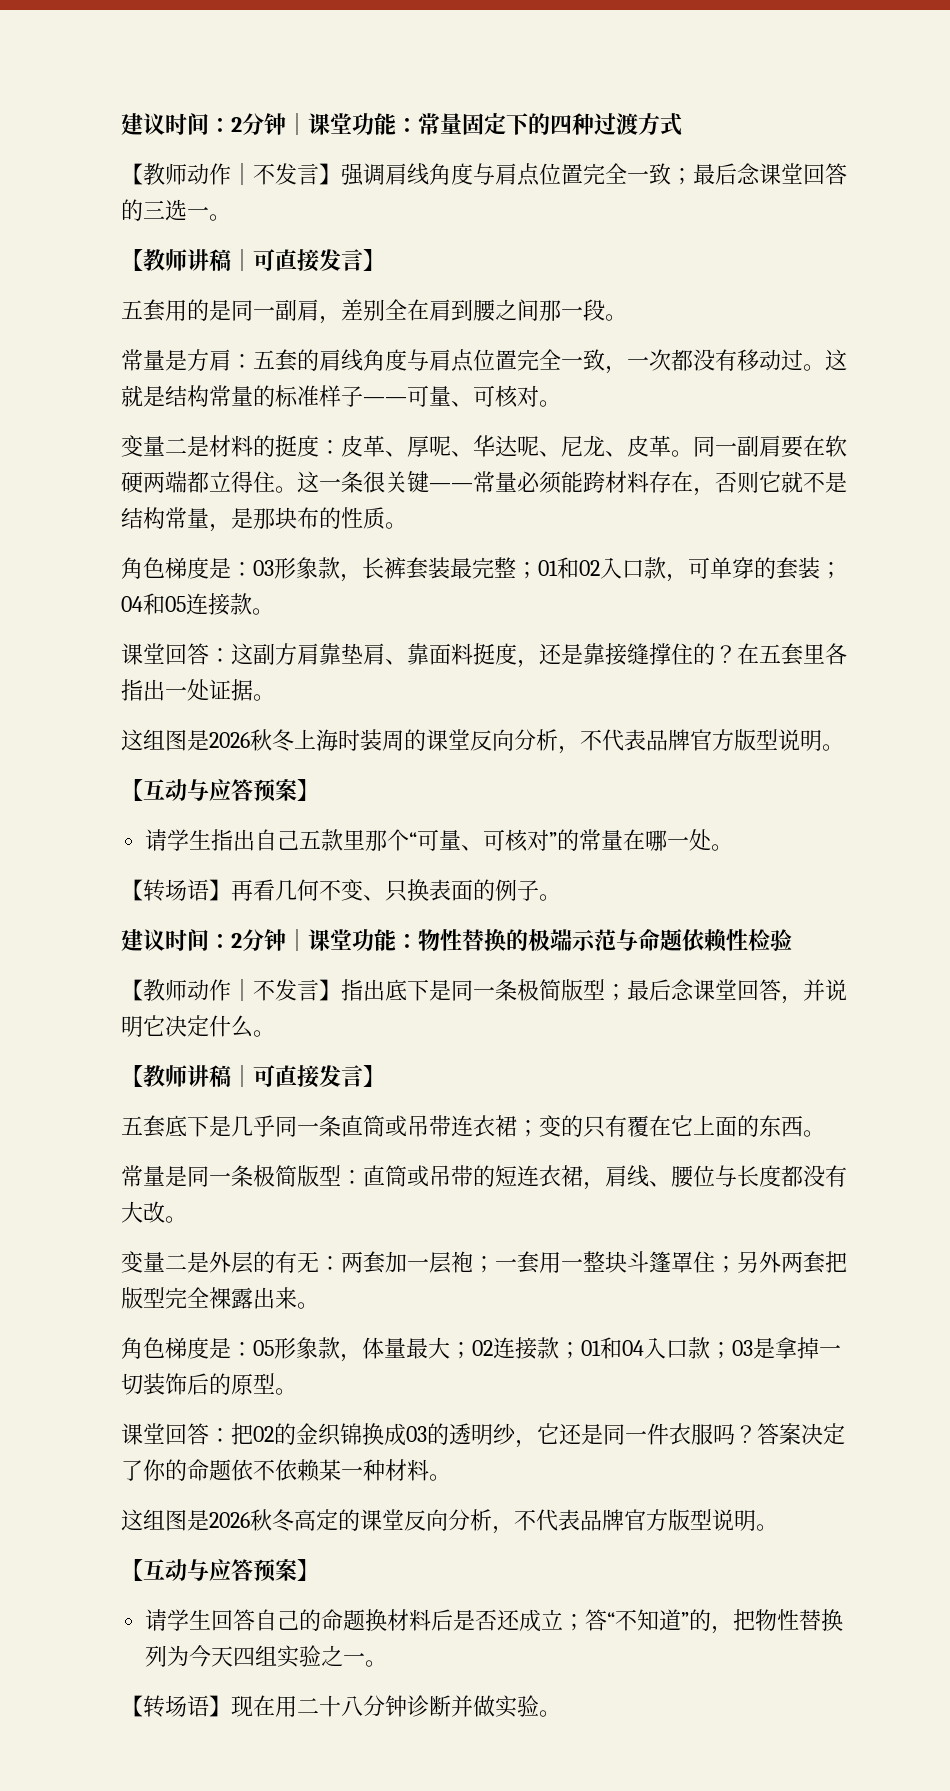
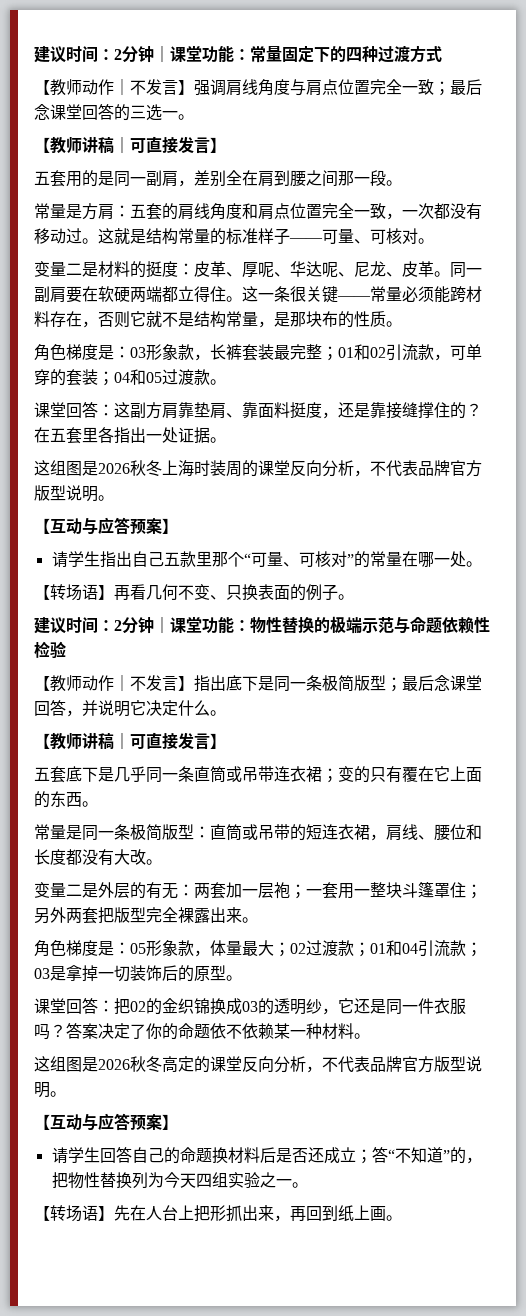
[407,349,429,371] 与 -> [242,203,258,219] 和
[600,557,644,579] 入口 -> [386,344,418,361] 引流
[186,593,230,615] 连接 -> [162,369,194,385] 过渡
[715,1165,737,1187] 与 -> [466,824,482,840] 和
[493,1337,537,1359] 连接 -> [306,940,338,956] 过渡
[644,1337,688,1359] 入口 -> [418,940,450,957] 引流
[231,1695,539,1718] 现在用二十八分钟诊断并做实验 -> [114,1205,386,1222] 先在人台上把形抓出来，再回到纸上画

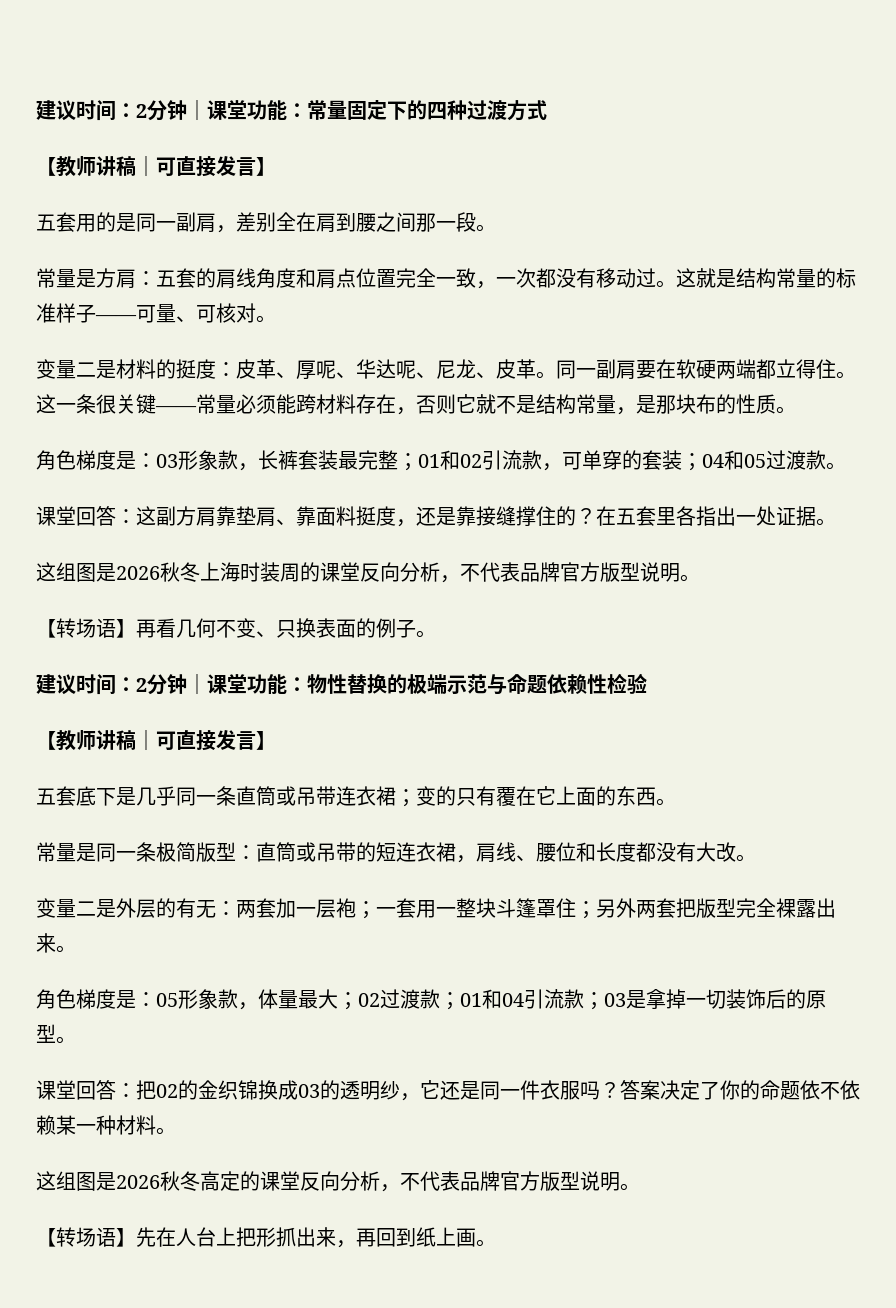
[34,79,482,96] [34,104,194,121] // 【教师动作｜不发言】强调肩线角度与肩点位置完全一致；最后念课堂回答的三选一。 -> (547, 110) none
[34,517,178,535] [51,551,482,568] // 【互动与应答预案】 // 请学生指出自己五款里那个“可量、可核对”的常量在哪一处。 -> (700, 578) none
[34,675,482,692] [34,700,226,717] // 【教师动作｜不发言】指出底下是同一条极简版型；最后念课堂回答，并说明它决定什么。 -> (647, 683) none
[34,1113,178,1131] [51,1147,482,1164] [51,1172,308,1189] // 【互动与应答预案】 // 请学生回答自己的命题换材料后是否还成立；答“不知道”的，把物性替换列为今天四组实验之一。 -> (640, 1187) none

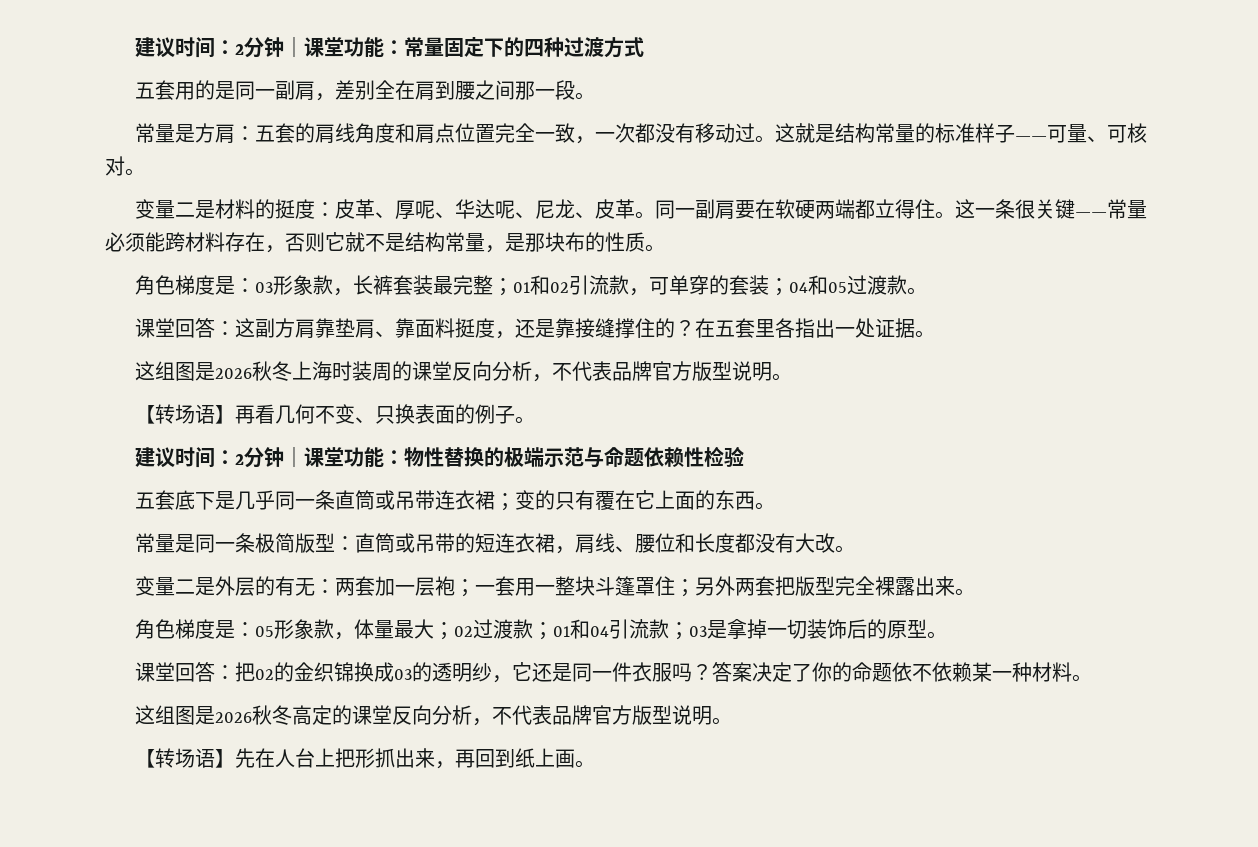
[36,156,276,177] // 【教师讲稿｜可直接发言】 -> (644, 47) none
[36,730,276,751] // 【教师讲稿｜可直接发言】 -> (744, 456) none

